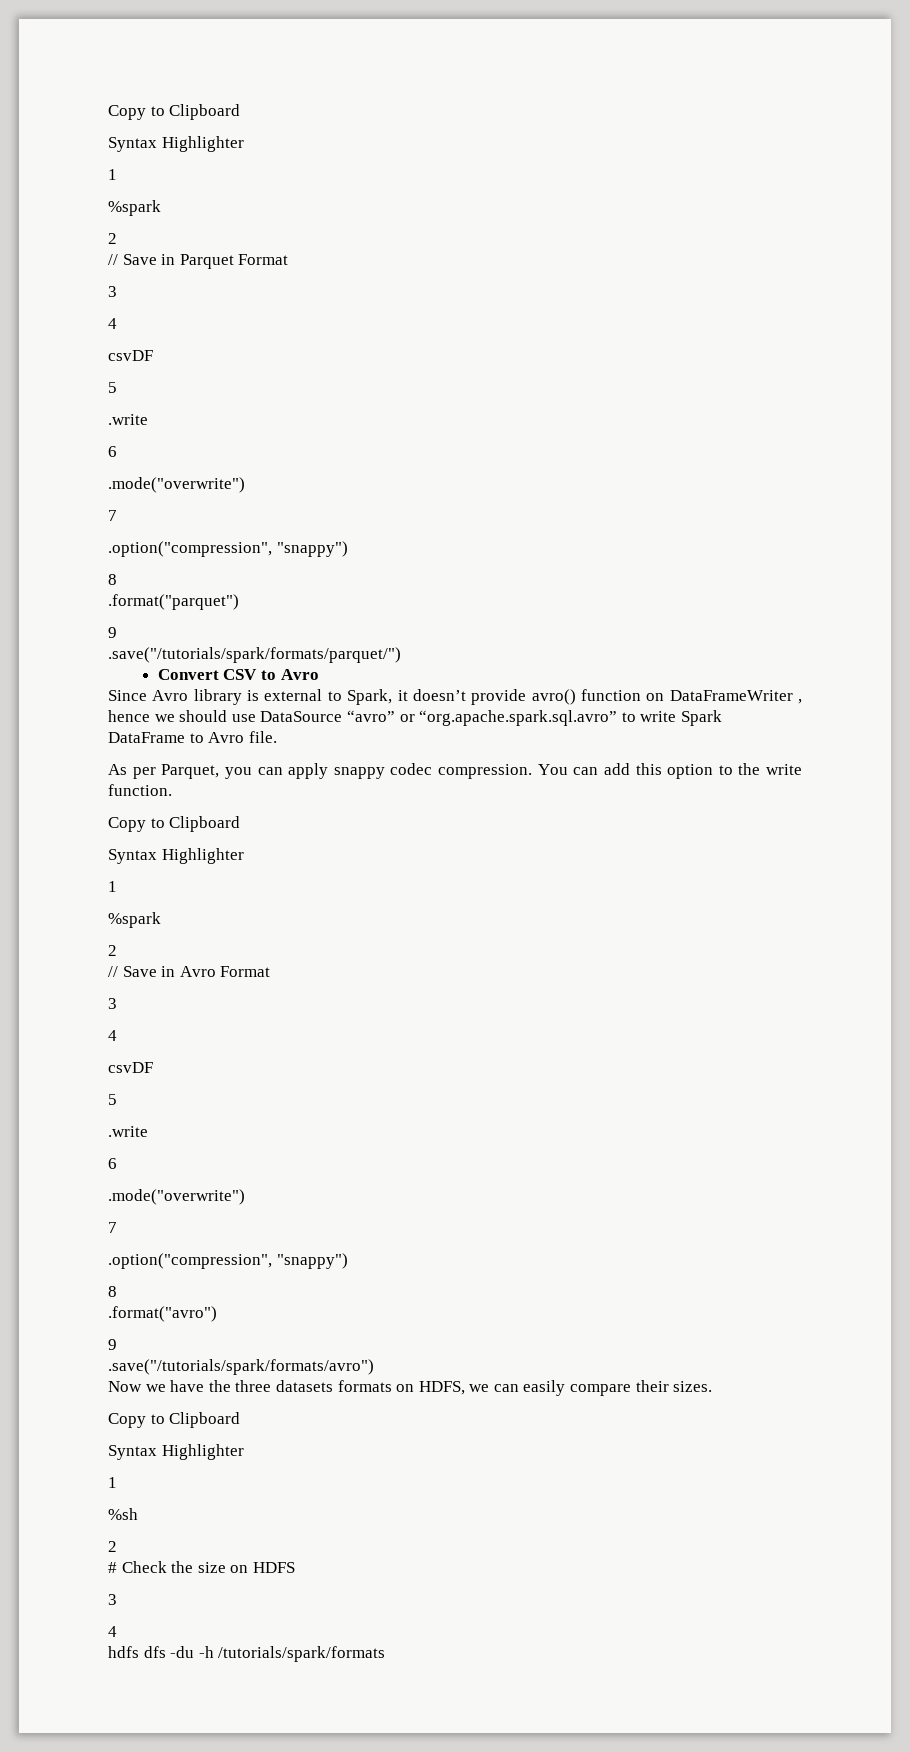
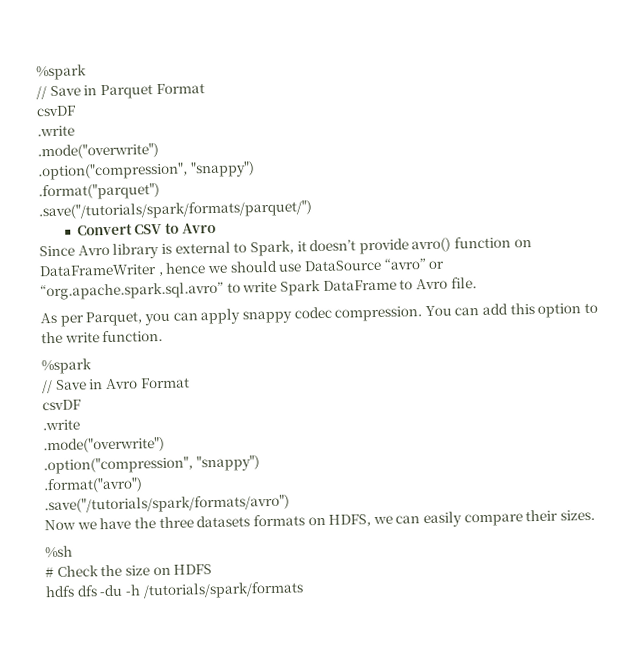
[108,104,241,120] [108,136,244,152] [108,169,117,180] [108,200,161,216] [108,233,117,244] Copy to Clipboard // Syntax Highlighter // 1 // %spark // 2 -> [36,64,87,81] %spark
[108,286,117,297] [108,318,117,329] [108,350,153,361] [108,382,117,393] [108,414,148,425] [108,446,117,457] [108,477,245,493] [108,510,117,521] [108,541,348,557] [108,574,117,585] // 3 // 4 // csvDF // 5 // .write // 6 // .mode("overwrite") // 7 // .option("compression", "snappy") // 8 -> [36,105,76,117] [37,125,75,137] [37,143,159,160] [37,161,255,181] // csvDF // .write // .mode("overwrite") // .option("compression", "snappy")
[108,627,117,638] // 9 -> (160, 192) none
[108,816,241,832] [108,848,244,864] [108,881,117,892] [108,912,161,928] [108,945,117,956] // Copy to Clipboard // Syntax Highlighter // 1 // %spark // 2 -> [41,358,92,375] // %spark
[108,998,117,1009] [108,1030,117,1041] [108,1062,153,1073] [108,1094,117,1105] [108,1126,148,1137] [108,1158,117,1169] [108,1189,245,1205] [108,1222,117,1233] [108,1253,348,1269] [108,1286,117,1297] // 3 // 4 // csvDF // 5 // .write // 6 // .mode("overwrite") // 7 // .option("compression", "snappy") // 8 -> [42,399,81,411] [42,419,80,431] [43,436,165,454] [43,455,260,475] // csvDF // .write // .mode("overwrite") // .option("compression", "snappy")
[108,1339,117,1350] // 9 -> (143, 485) none
[108,1412,241,1428] [108,1444,244,1460] [108,1477,117,1488] // Copy to Clipboard // Syntax Highlighter // 1 -> (596, 515) none
[108,1541,117,1552] // 2 -> (73, 552) none
[108,1594,117,1605] [108,1626,117,1637] // 3 // 4 -> (213, 569) none

